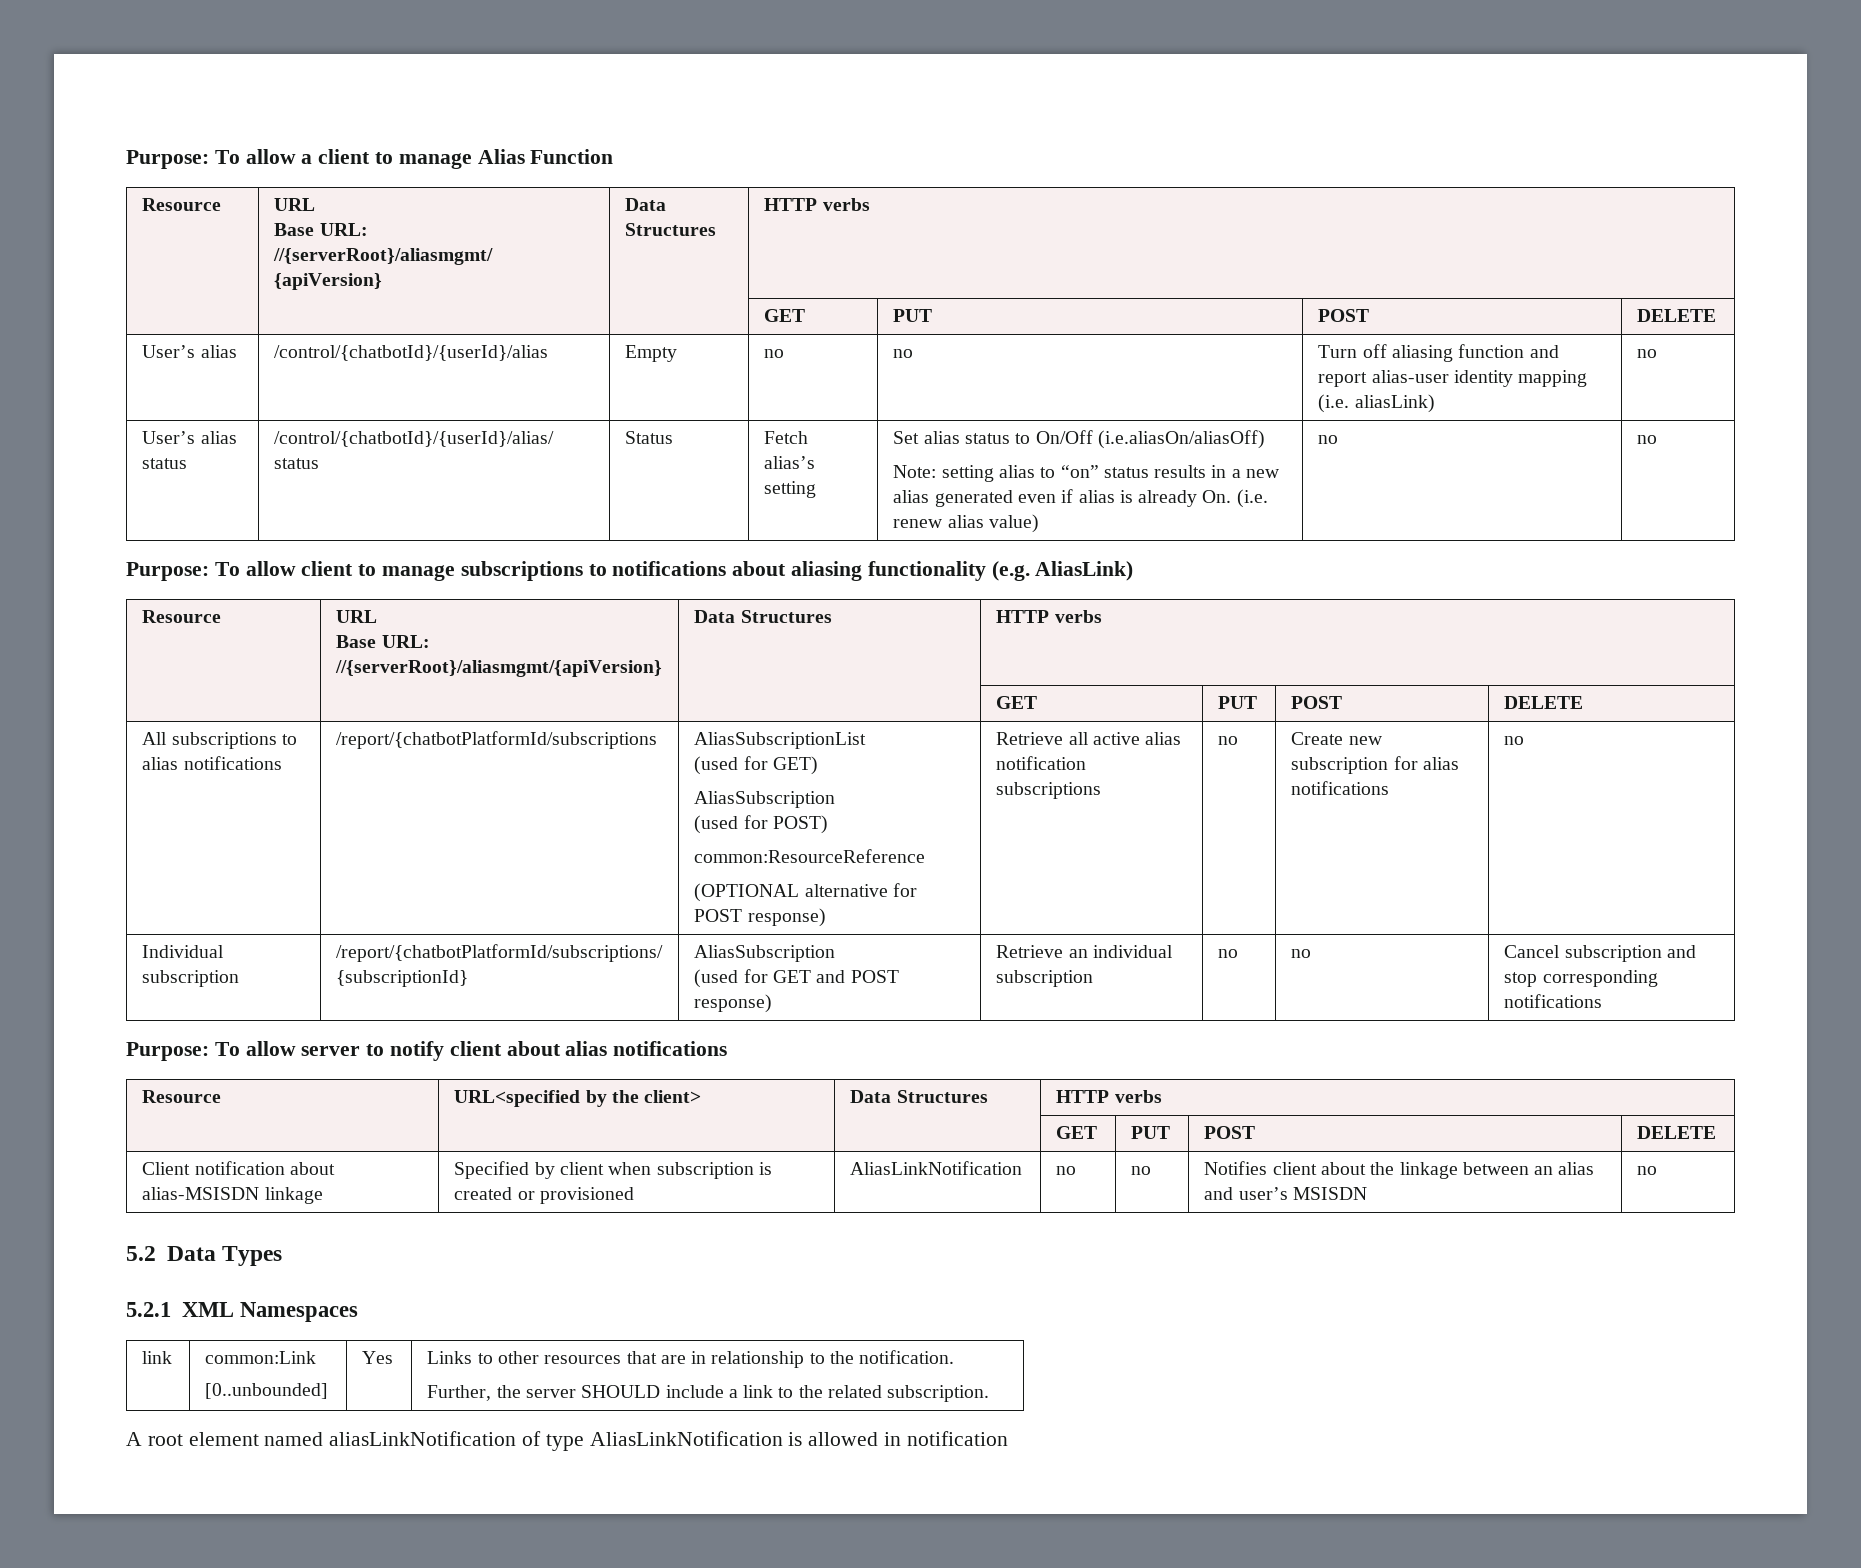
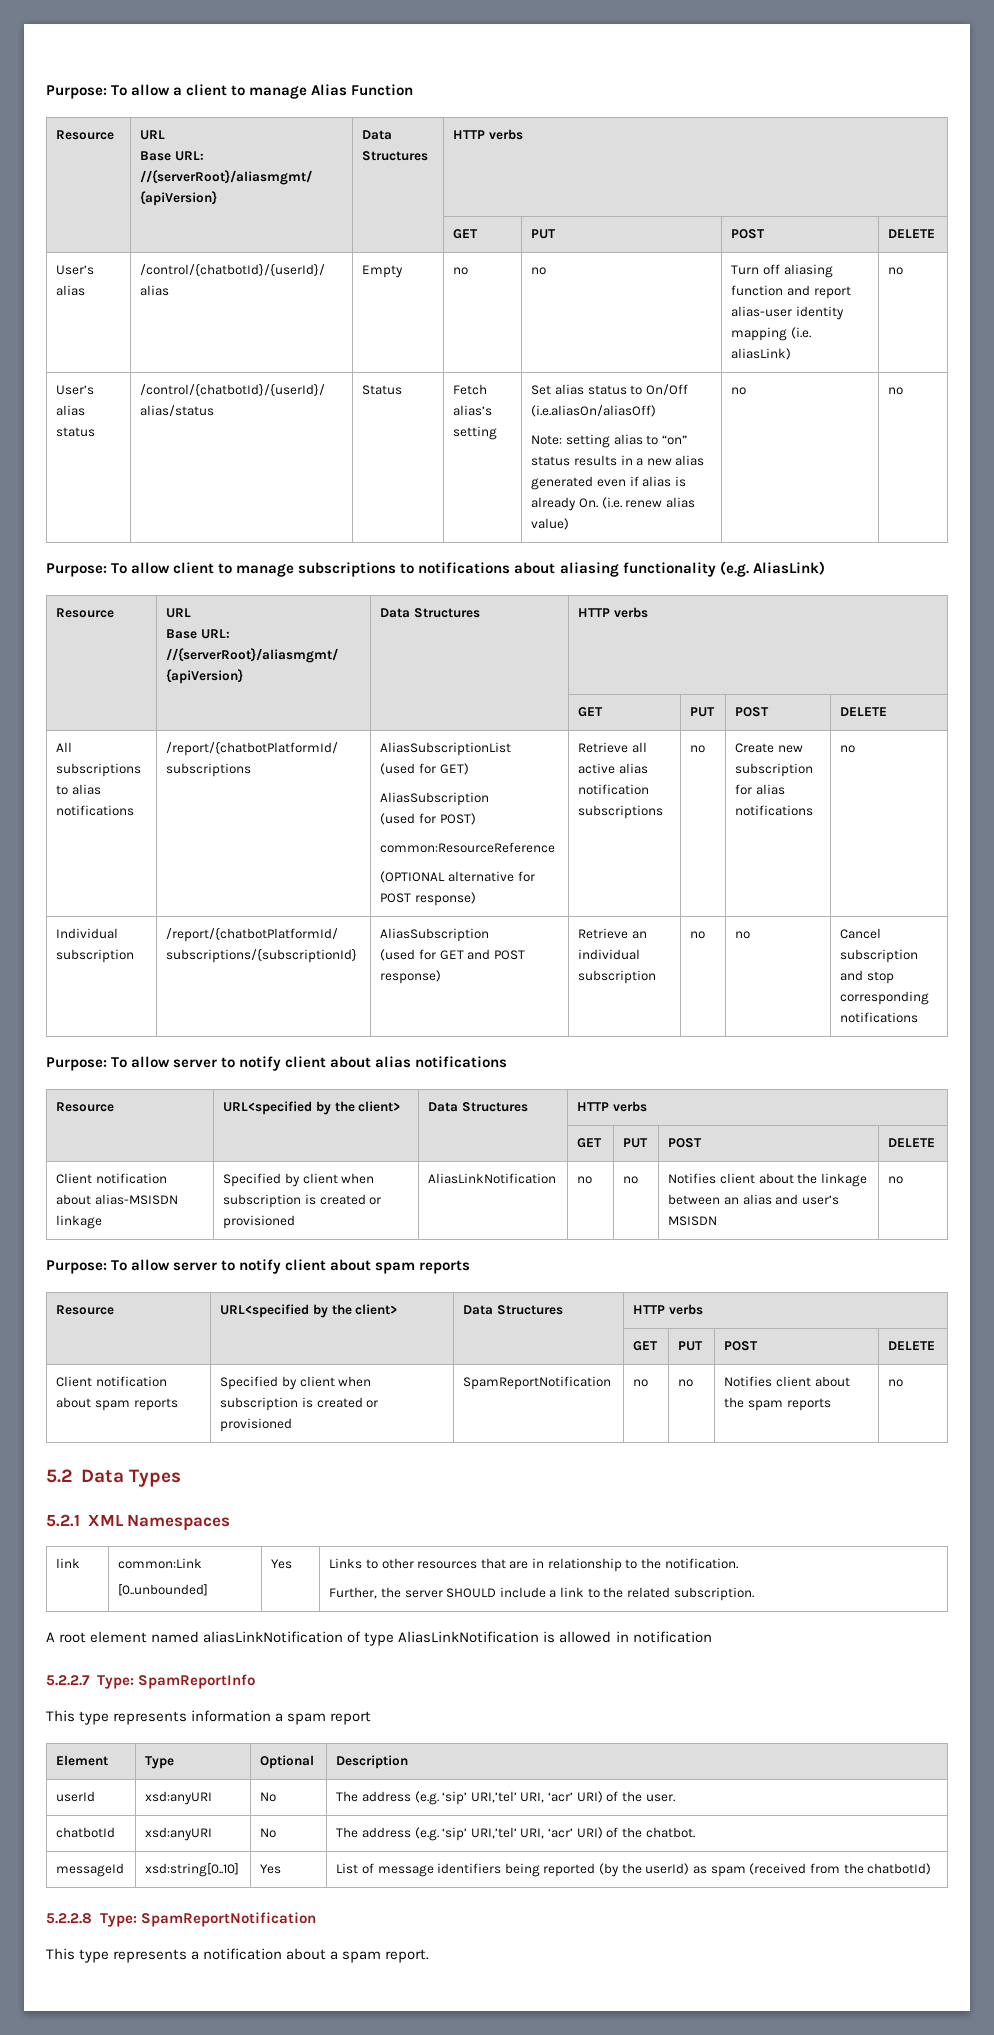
(1658, 1170) none -> [46,1259,471,1274] [56,1305,115,1315] [220,1304,398,1318] [463,1305,563,1315] [633,1304,703,1315] [633,1341,659,1351] [678,1341,704,1351] [724,1341,759,1351] [888,1341,936,1350] [56,1376,167,1387] [56,1397,178,1411] [220,1376,372,1390] [220,1397,379,1411] [220,1418,293,1432] [463,1376,612,1390] [633,1379,649,1387] [678,1379,694,1387] [724,1376,850,1387] [724,1397,831,1411] [888,1379,904,1387] // Purpose: To allow server to notify client about spam reports // Resource | URL<specified by the client> | Data Structures | HTTP verbs // | | | GET | PUT | POST | DELETE // Client notification about spam reports | Specified by client when subscription is created or provisioned | SpamReportNotification | no | no | Notifies client about the spam reports | no
(1008, 1438) none -> [46,1674,255,1689] [46,1710,372,1725] [56,1755,109,1766] [145,1756,175,1769] [260,1755,315,1769] [336,1755,409,1769] [56,1791,96,1802] [145,1791,213,1805] [260,1792,277,1802] [336,1791,675,1805] [56,1827,116,1838] [145,1827,213,1841] [260,1828,277,1838] [336,1827,695,1841] [56,1863,125,1877] [145,1863,240,1877] [260,1864,282,1874] [336,1863,932,1877] [46,1912,316,1927] [46,1948,430,1963] // 5.2.2.7 Type: SpamReportInfo // This type represents information a spam report // Element | Type | Optional | Description // userId | xsd:anyURI | No | The address (e.g. ‘sip’ URI,’tel’ URI, ‘acr’ URI) of the user. // chatbotId | xsd:anyURI | No | The address (e.g. ‘sip’ URI,’tel’ URI, ‘acr’ URI) of the chatbot. // messageId | xsd:string[0..10] | Yes | List of message identifiers being reported (by the userId) as spam (received from the chatbotId) // 5.2.2.8 Type: SpamReportNotification // This type represents a notification about a spam report.

